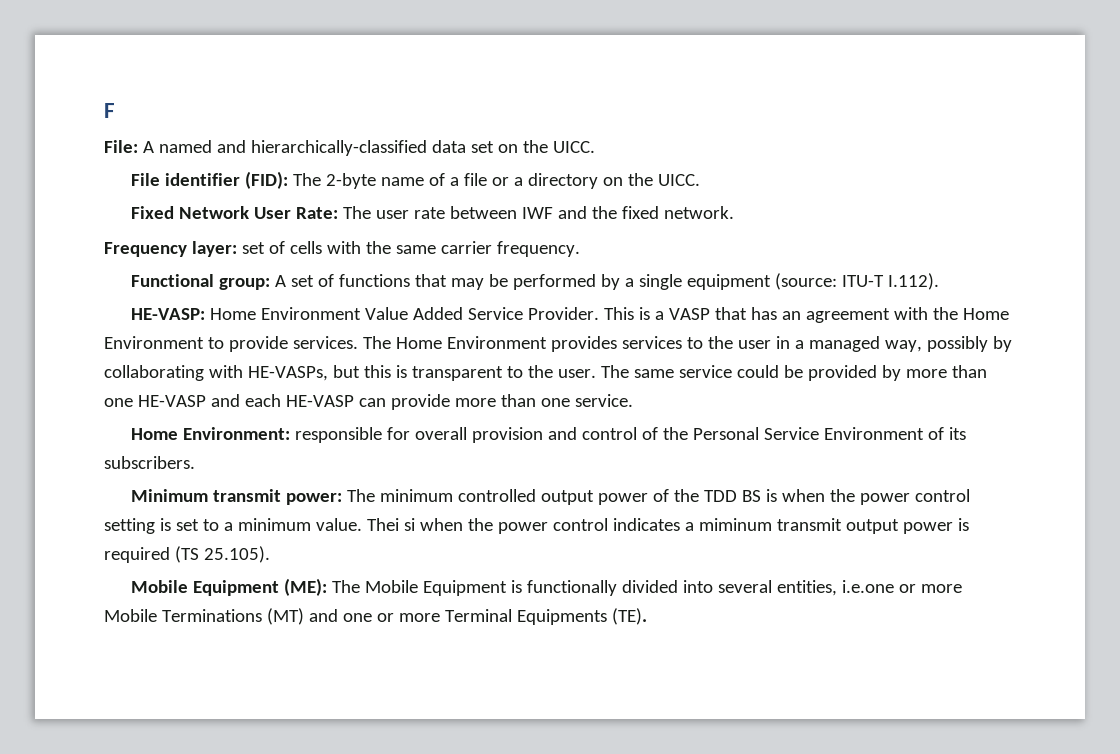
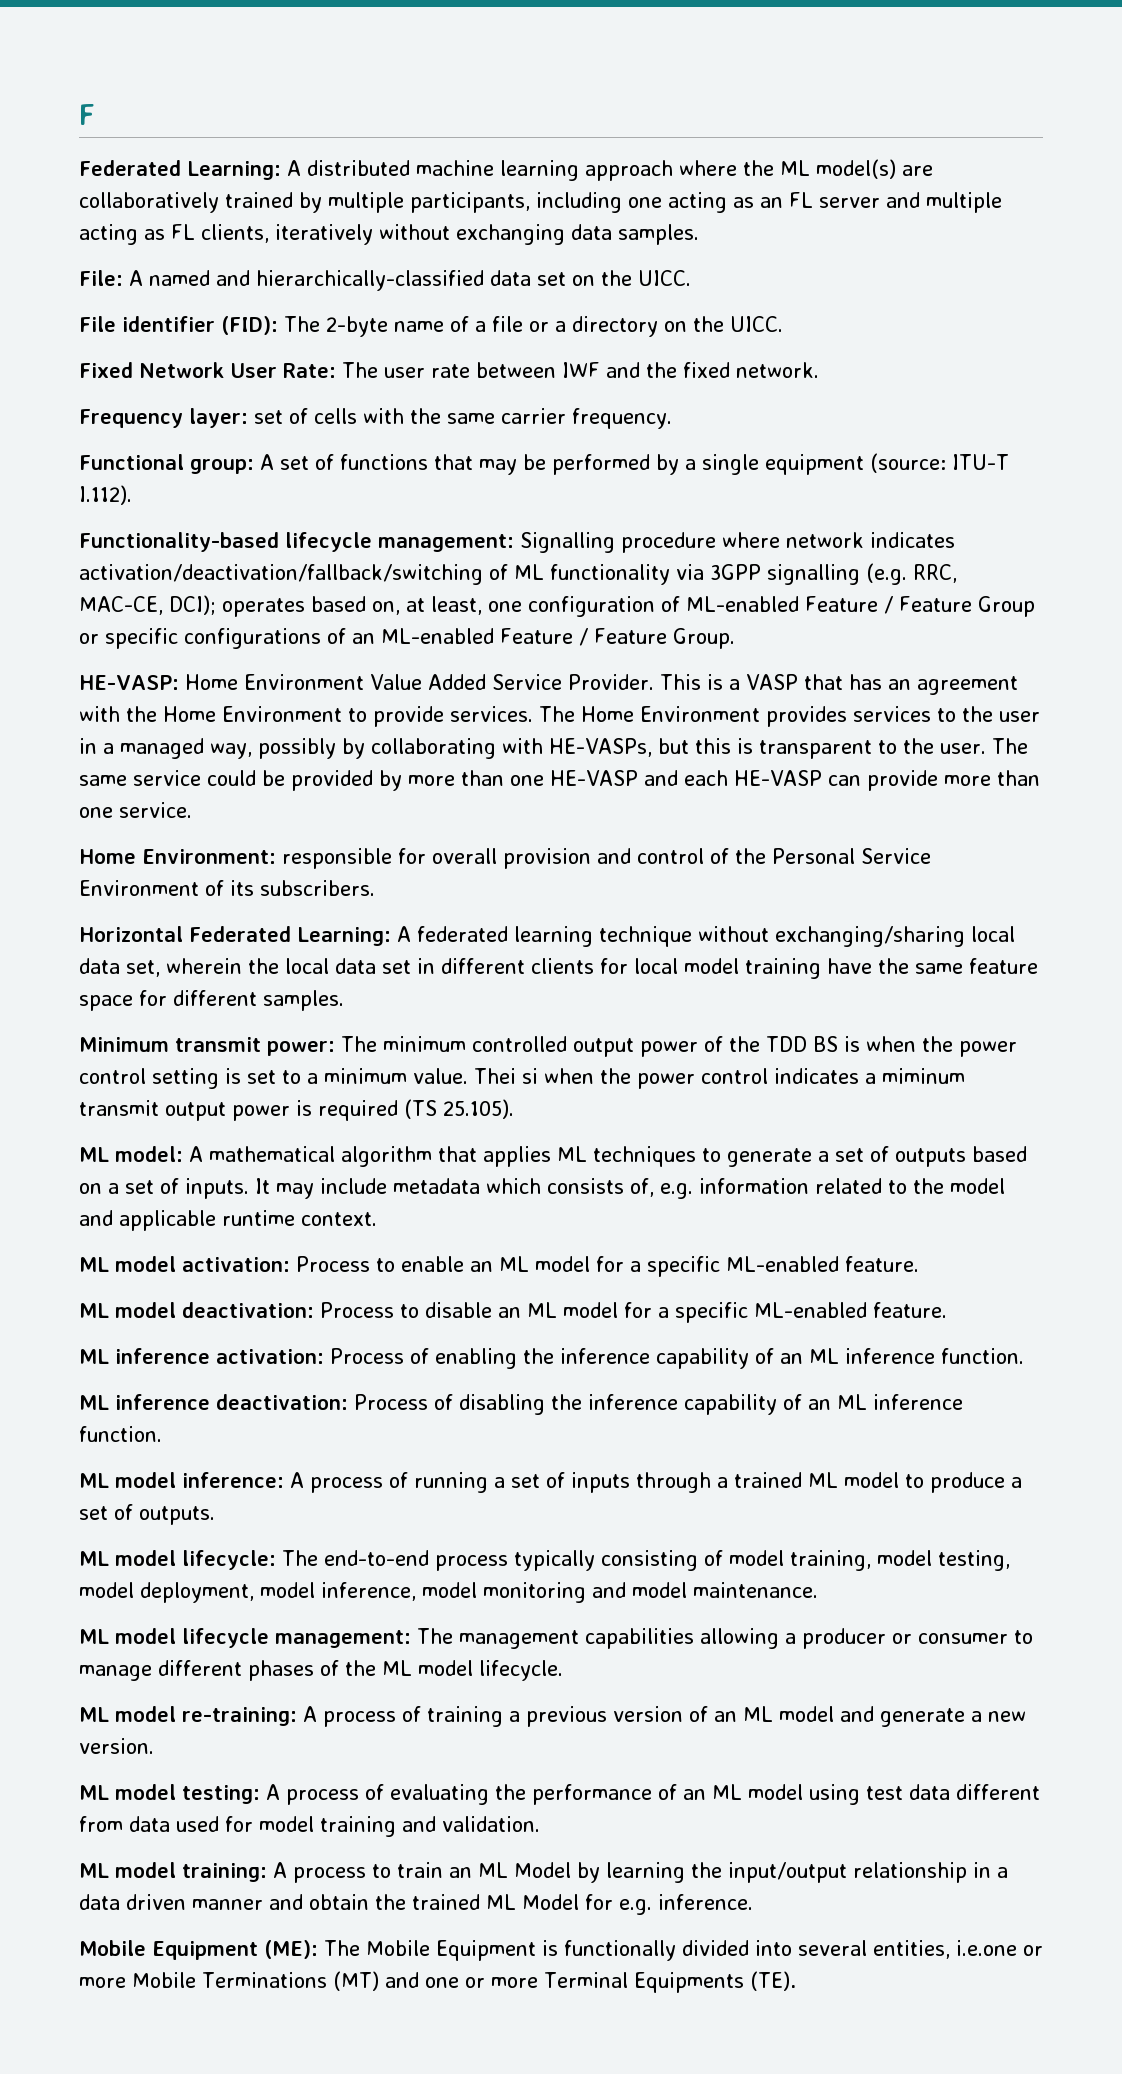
(115, 110) none -> [79,159,933,181] [79,192,1002,213] [79,224,699,245] // Federated Learning: A distributed machine learning approach where the ML model(s) are collaboratively trained by multiple participants, including one acting as an FL server and multiple acting as FL clients, iteratively without exchanging data samples.
(940, 281) none -> [79,532,955,553] [79,563,957,585] [79,595,1035,617] [79,628,735,649] // Functionality-based lifecycle management: Signalling procedure where network indicates activation/deactivation/fallback/switching of ML functionality via 3GPP signalling (e.g. RRC, MAC-CE, DCI); operates based on, at least, one configuration of ML-enabled Feature / Feature Group or specific configurations of an ML-enabled Feature / Feature Group.
(195, 462) none -> [79,926,1015,947] [79,958,1038,979] [79,990,344,1011] // Horizontal Federated Learning: A federated learning technique without exchanging/sharing local data set, wherein the local data set in different clients for local model training have the same feature space for different samples.
(270, 554) none -> [79,1146,1027,1167] [79,1178,1005,1199] [79,1210,377,1231] [79,1256,919,1277] [79,1302,947,1323] [79,1348,1024,1369] [79,1394,963,1415] [79,1426,162,1442] [79,1472,1022,1493] [79,1504,215,1525] [79,1550,1010,1571] [79,1582,818,1603] [79,1628,1033,1649] [79,1660,563,1681] [79,1706,1026,1727] [79,1738,154,1754] [79,1784,1040,1805] [79,1816,540,1837] [79,1862,1008,1883] [79,1894,753,1915] // ML model: A mathematical algorithm that applies ML techniques to generate a set of outputs based on a set of inputs. It may include metadata which consists of, e.g. information related to the model and applicable runtime context. // ML model activation: Process to enable an ML model for a specific ML-enabled feature. // ML model deactivation: Process to disable an ML model for a specific ML-enabled feature. // ML inference activation: Process of enabling the inference capability of an ML inference function. // ML inference deactivation: Process of disabling the inference capability of an ML inference function. // ML model inference: A process of running a set of inputs through a trained ML model to produce a set of outputs. // ML model lifecycle: The end-to-end process typically consisting of model training, model testing, model deployment, model inference, model monitoring and model maintenance. // ML model lifecycle management: The management capabilities allowing a producer or consumer to manage different phases of the ML model lifecycle. // ML model re-training: A process of training a previous version of an ML model and generate a new version. // ML model testing: A process of evaluating the performance of an ML model using test data different from data used for model training and validation. // ML model training: A process to train an ML Model by learning the input/output relationship in a data driven manner and obtain the trained ML Model for e.g. inference.

